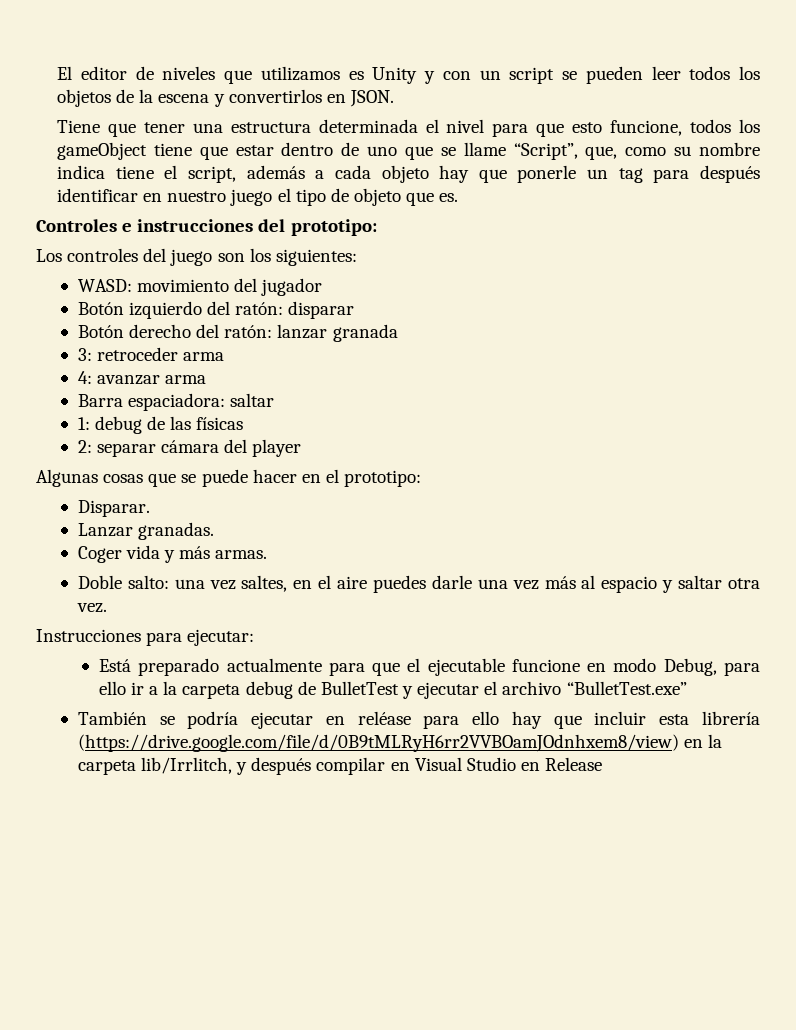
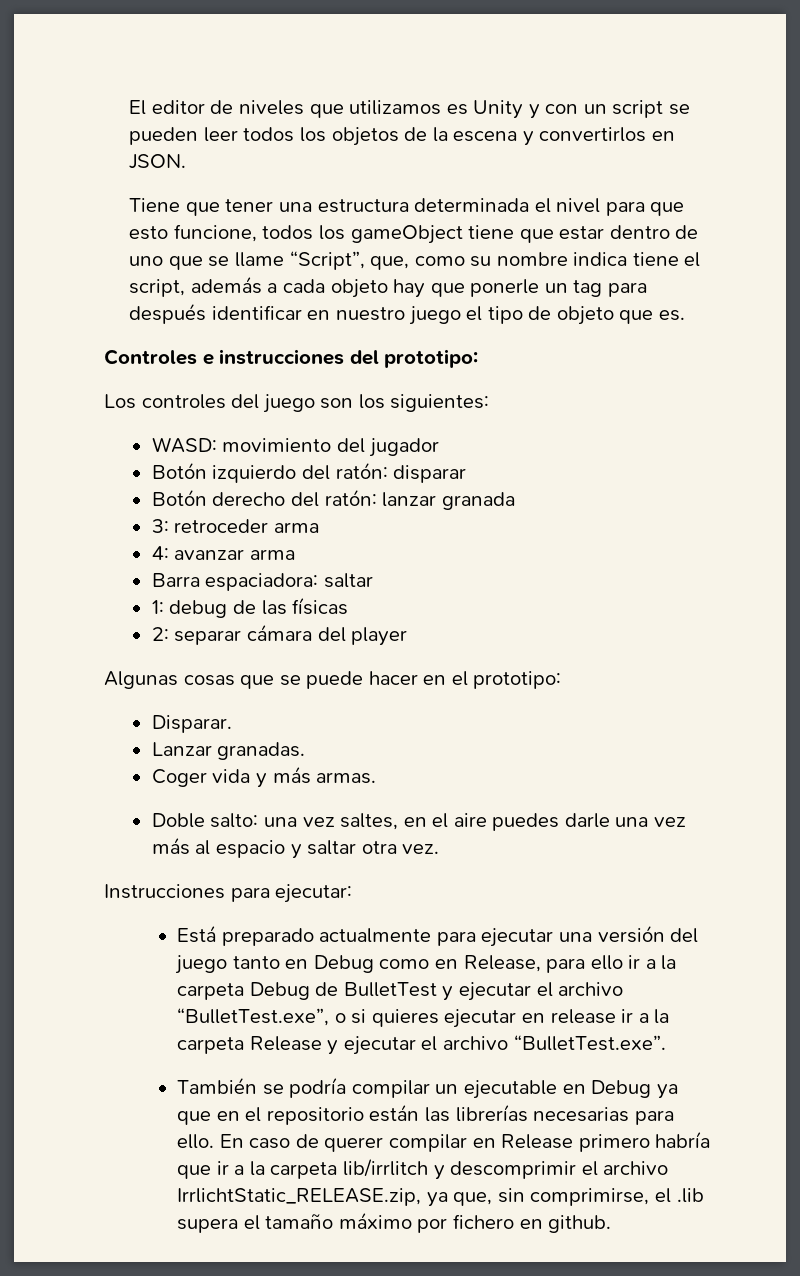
[372,658,717,676] que el ejecutable funcione en modo Debug, -> [481,925,699,947] [175,955,541,974] ejecutar una versión del juego tanto en Debug como en Release,
[245,681,293,699] debug -> [249,982,310,1000] Debug
[566,681,687,695] [77,711,760,729] [77,734,723,752] [77,757,603,775] “BulletTest.exe” // También se podría ejecutar en reléase para ello hay que incluir esta librería (https://drive.google.com/file/d/0B9tMLRyH6rr2VVBOamJOdnhxem8/view) en la carpeta lib/Irrlitch, y después compilar en Visual Studio en Release -> [177,1008,670,1028] [177,1035,666,1055] [177,1077,678,1099] [177,1104,674,1125] [177,1131,711,1152] [177,1159,669,1180] [177,1188,704,1207] [177,1212,612,1233] “BulletTest.exe”, o si quieres ejecutar en release ir a la carpeta Release y ejecutar el archivo “BulletTest.exe”. // También se podría compilar un ejecutable en Debug ya que en el repositorio están las librerías necesarias para ello. En caso de querer compilar en Release primero habría que ir a la carpeta lib/irrlitch y descomprimir el archivo IrrlichtStatic_RELEASE.zip, ya que, sin comprimirse, el .lib supera el tamaño máximo por fichero en github.

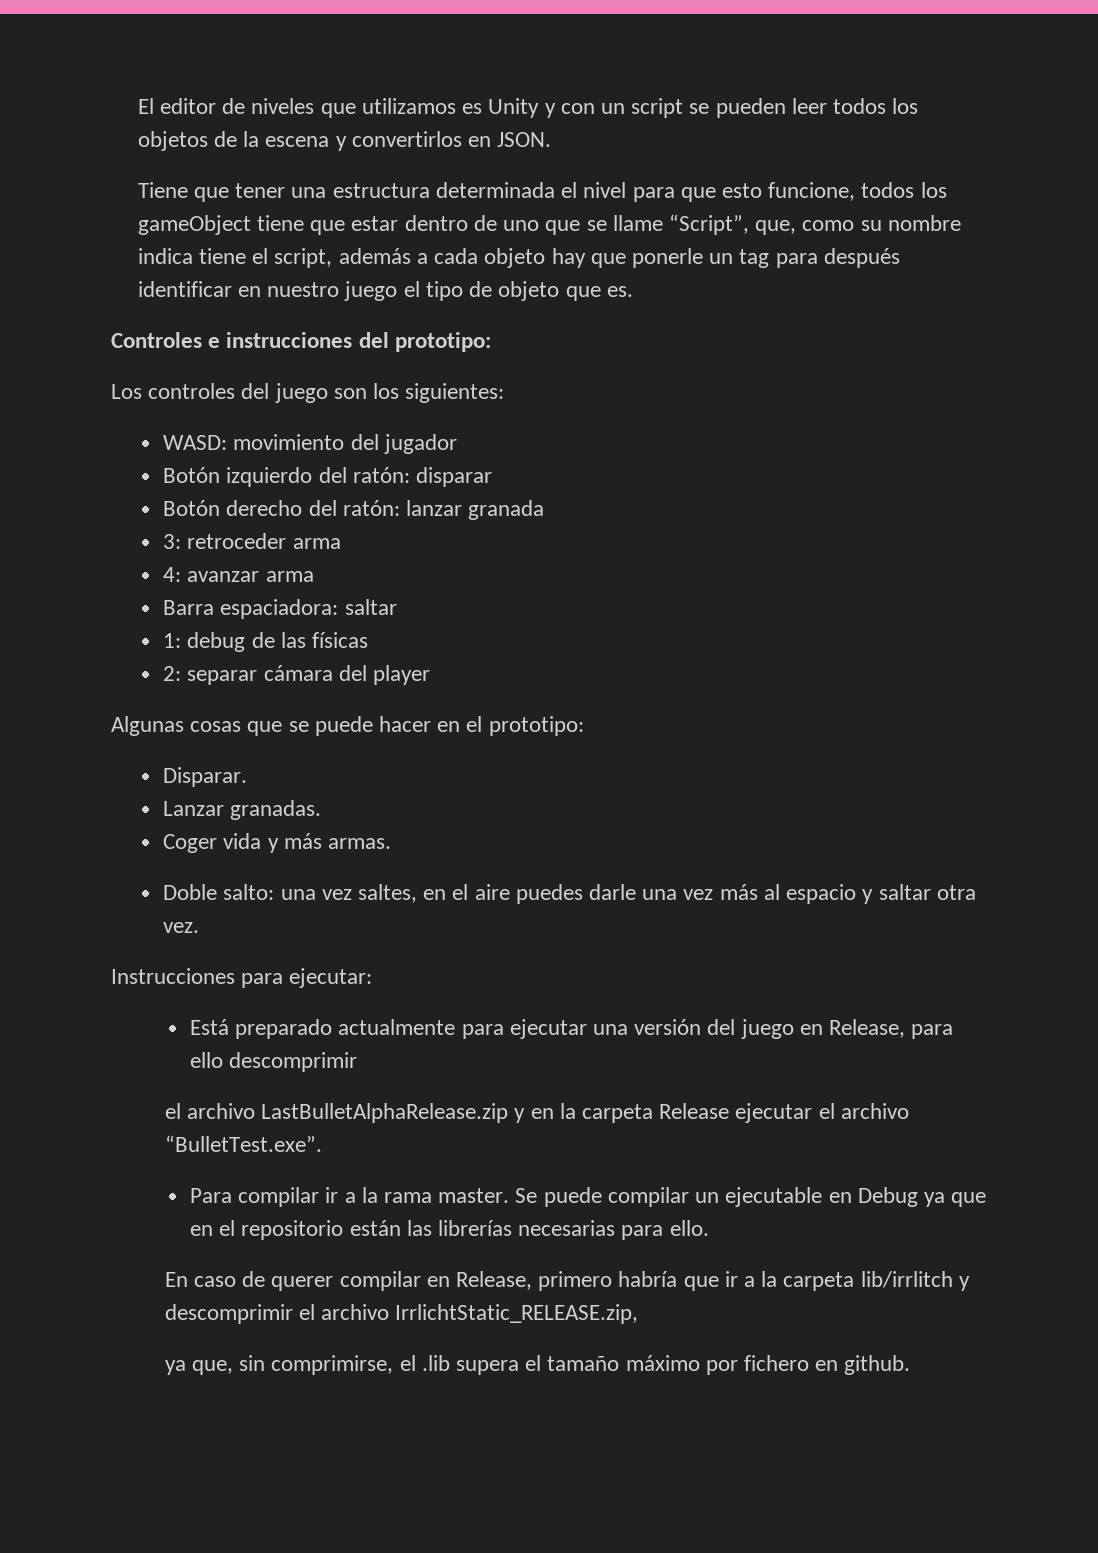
[232,955,677,973] [177,982,624,1001] [177,1008,649,1028] tanto en Debug como en Release, para ello ir a la carpeta Debug de BulletTest y ejecutar el archivo “BulletTest.exe”, o si quieres ejecutar en release ir a -> [799,1019,954,1039] [189,1052,358,1072] [164,1103,554,1123] en Release, para ello descomprimir // el archivo LastBulletAlphaRelease.zip y en
[327,1040,339,1055] y -> (730, 1111) none
[177,1077,347,1098] También se podría -> [189,1187,602,1207] Para compilar ir a la rama master. Se puede
(215, 1141) none -> (709, 1228) //
[501,1134,574,1149] Release -> [455,1271,532,1290] Release,
(422, 1197) none -> (639, 1314) //

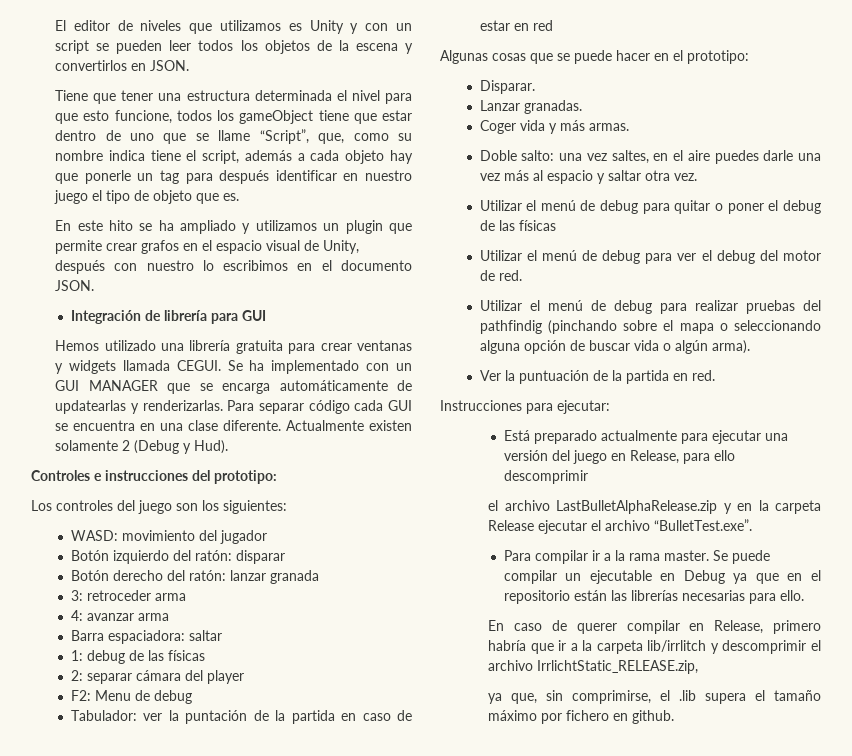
(633, 291) none -> [55,220,413,234] [55,240,360,254] [55,260,412,274] [55,280,95,291] [70,310,266,324] [55,340,412,354] [55,360,412,374] [55,380,413,394] [55,400,412,414] [55,420,412,431] [55,440,229,454] // En este hito se ha ampliado y utilizamos un plugin que permite crear grafos en el espacio visual de Unity, después con nuestro lo escribimos en el documento JSON. // Integración de librería para GUI // Hemos utilizado una librería gratuita para crear ventanas y widgets llamada CEGUI. Se ha implementado con un GUI MANAGER que se encarga automáticamente de updatearlas y renderizarlas. Para separar código cada GUI se encuentra en una clase diferente. Actualmente existen solamente 2 (Debug y Hud).
(430, 675) none -> [70,690,192,704] [70,710,413,724] [479,20,553,31] // F2: Menu de debug // Tabulador: ver la puntación de la partida en caso de estar en red
(200, 927) none -> [479,200,821,214] [479,220,556,231] [479,250,821,264] [479,270,522,281] [479,300,821,314] [479,320,821,334] [479,340,750,354] [479,370,715,384] // Utilizar el menú de debug para quitar o poner el debug de las físicas // Utilizar el menú de debug para ver el debug del motor de red. // Utilizar el menú de debug para realizar pruebas del pathfindig (pinchando sobre el mapa o seleccionando alguna opción de buscar vida o algún arma). // Ver la puntuación de la partida en red.

